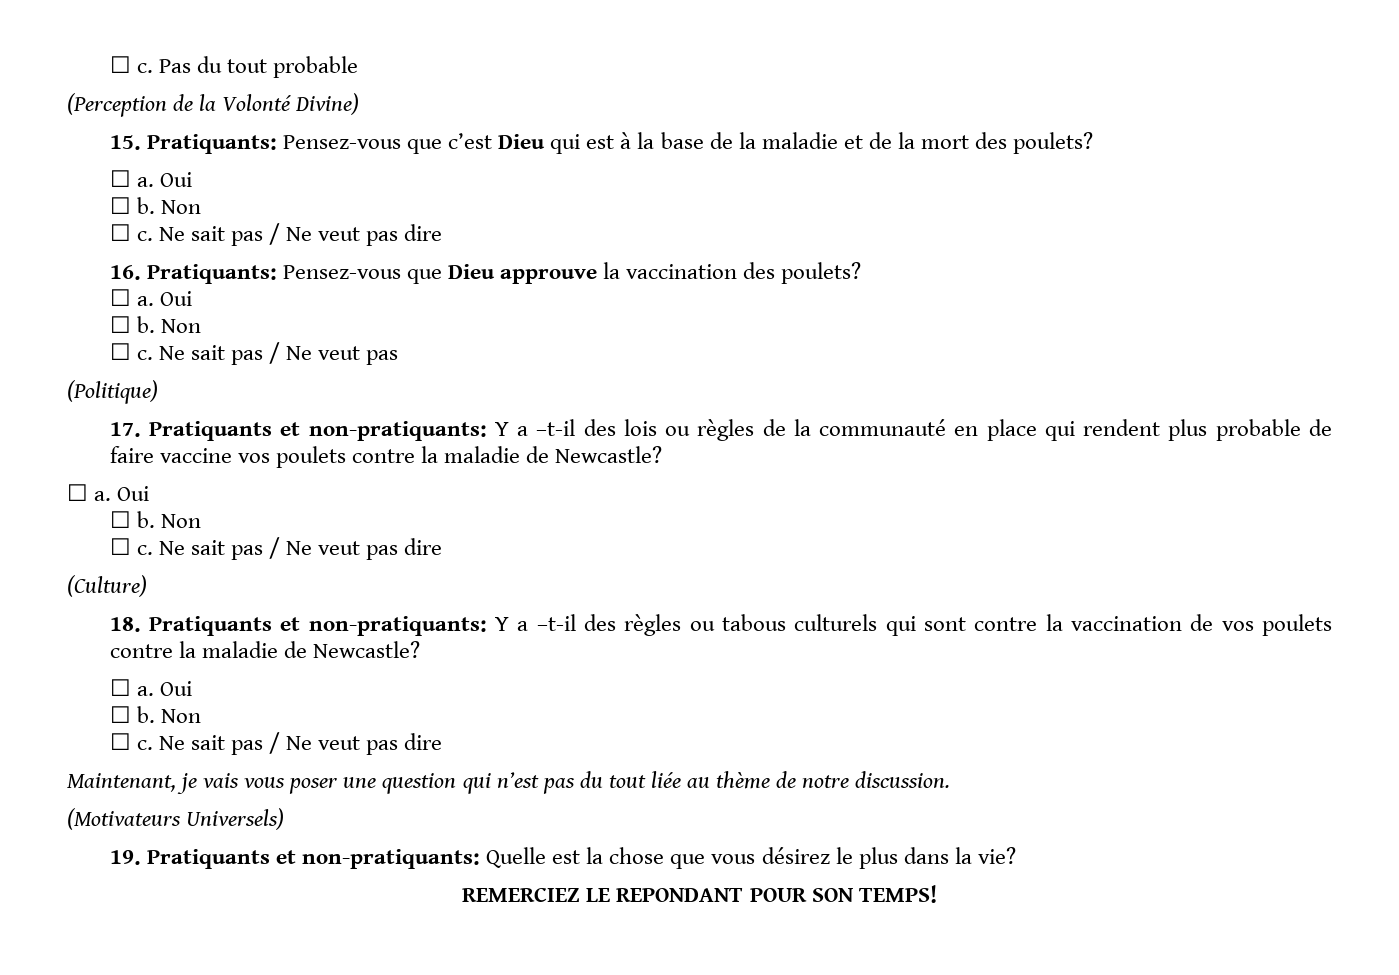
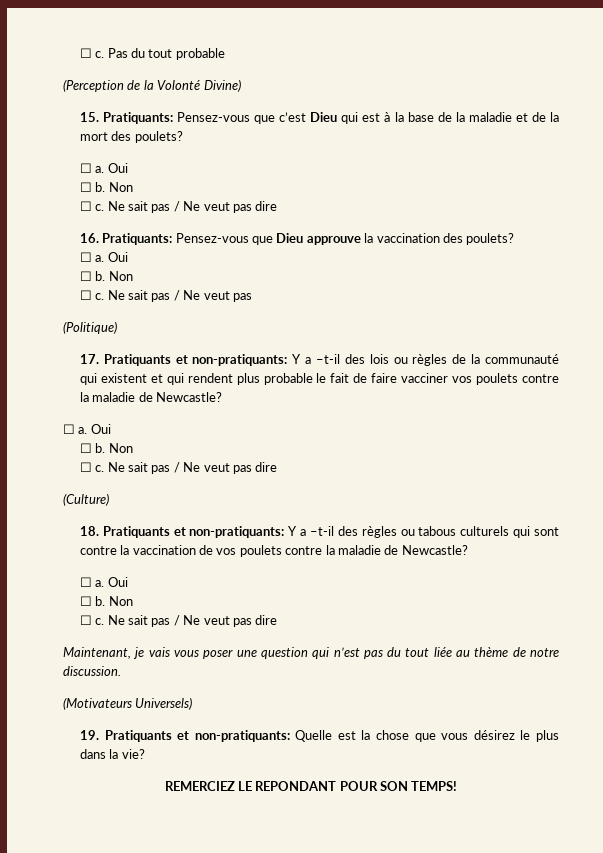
[954,419,1037,441] en place -> [79,373,163,385] qui existent et
(1301, 430) none -> [316,373,350,383] le fait
[159,448,232,463] vaccine -> [401,373,449,383] vacciner

